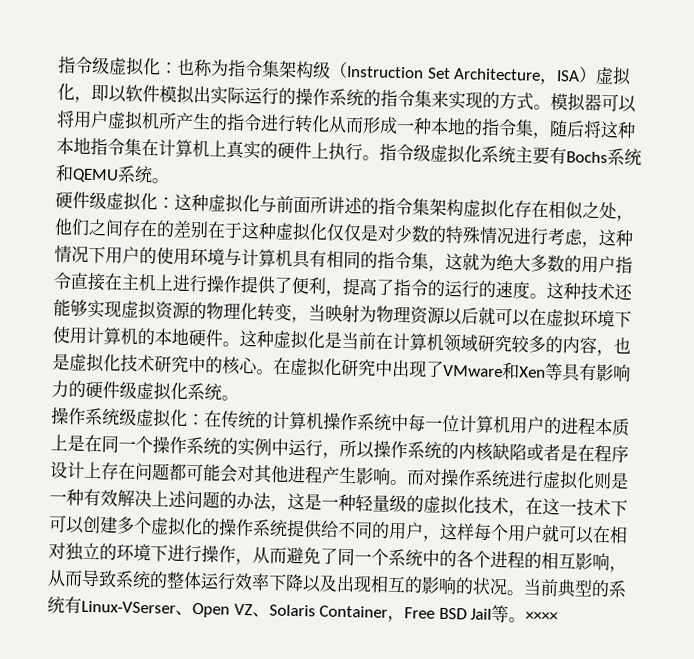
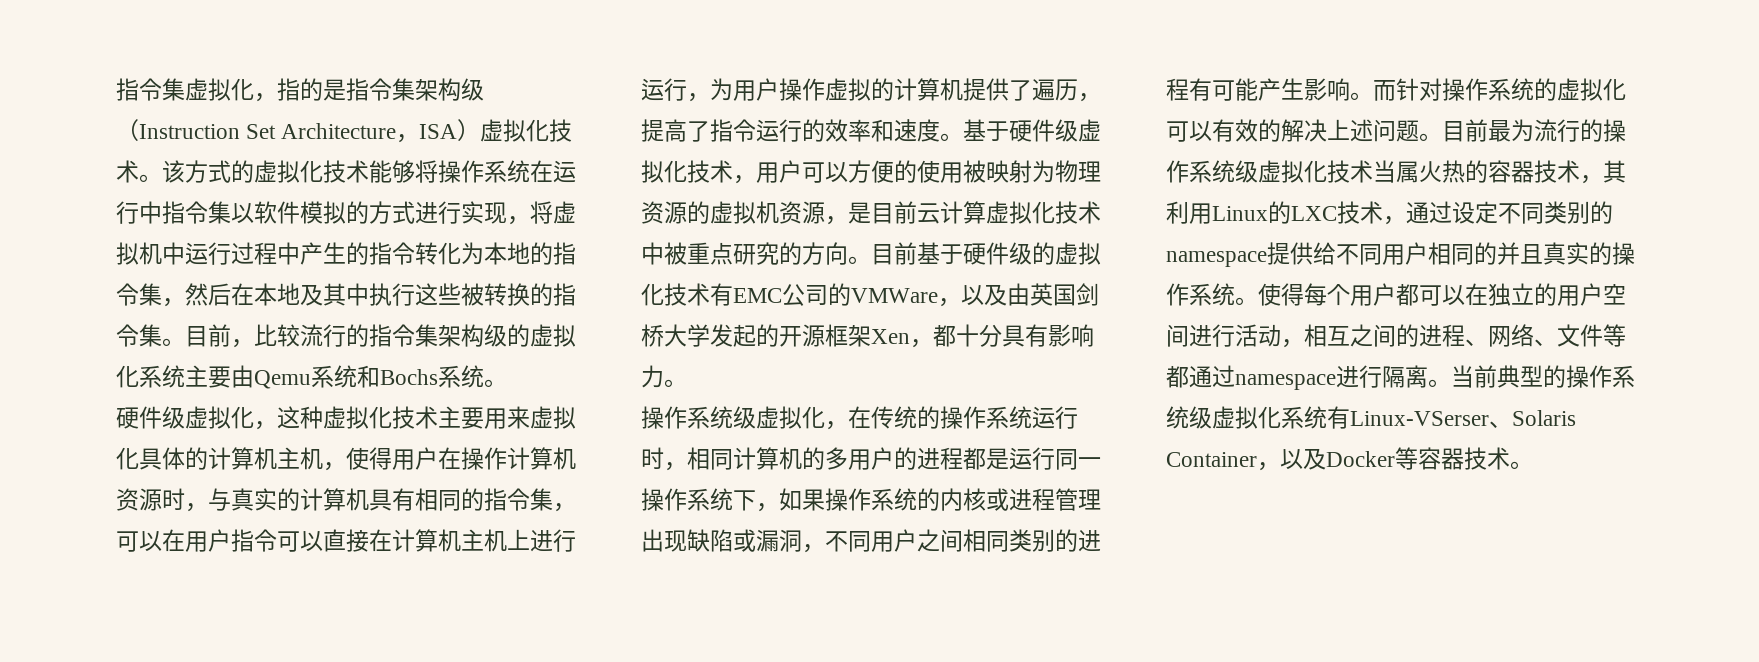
[57,56,229,77] 指令级虚拟化：也称为 -> [116,78,346,102] 指令集虚拟化，指的是
[74,83,637,113] [56,110,636,139] [56,137,642,166] [55,164,119,183] ，即以软件模拟出实际运行的操作系统的指令集来实现的方式。模拟器可以将用户虚拟机所产生的指令进行转化从而形成一种本地的指令集，随后将这种本地指令集在计算机上真实的硬件上执行。指令级虚拟化系统主要有Bochs系统和QEMU -> [549,119,573,142] [116,160,576,183] [116,201,576,225] [116,242,576,265] [116,283,576,307] [116,324,576,348] [116,365,438,389] 技术。该方式的虚拟化技术能够将操作系统在运行中指令集以软件模拟的方式进行实现，将虚拟机中运行过程中产生的指令转化为本地的指令集，然后在本地及其中执行这些被转换的指令集。目前，比较流行的指令集架构级的虚拟化系统主要由Qemu系统和Bochs
[157,193,634,222] [54,218,634,248] [54,245,242,266] ：这种虚拟化与前面所讲述的指令集架构虚拟化存在相似之处，他们之间存在的差别在于这种虚拟化仅仅是对少数的特殊情况进行考虑，这种情况下用户的使用环境与 -> [254,406,576,430] [116,447,576,471] [116,488,300,512] ，这种虚拟化技术主要用来虚拟化具体的计算机主机，使得用户在操作计算机资源时，与真实的
[445,252,633,274] [53,272,633,301] [53,299,632,328] [52,326,631,357] [52,352,631,382] [51,380,222,401] 这就为绝大多数的用户指令直接在主机上进行操作提供了便利，提高了指令的运行的速度。这种技术还能够实现虚拟资源的物理化转变，当映射为物理资源以后就可以在虚拟环境下使用计算机的本地硬件。这种虚拟化是当前在计算机领域研究较多的内容，也是虚拟化技术研究中的核心。在虚拟化研究中出现了VMware和Xen等具有影响力的硬件级虚拟化系统 -> [116,529,576,552] [641,78,1101,102] [641,119,1101,142] [641,160,1101,184] [641,201,1101,225] [641,242,1101,265] [641,283,1099,307] [641,324,1094,348] [641,365,664,388] 可以在用户指令可以直接在计算机主机上进行运行，为用户操作虚拟的计算机提供了遍历，提高了指令运行的效率和速度。基于硬件级虚拟化技术，用户可以方便的使用被映射为物理资源的虚拟机资源，是目前云计算虚拟化技术中被重点研究的方向。目前基于硬件级的虚拟化技术有EMC公司的VMWare，以及由英国剑桥大学发起的开源框架Xen，都十分具有影响力
[187,413,205,426] ： -> [825,421,848,430] ，
[272,411,630,437] [50,434,629,463] [50,461,323,484] 计算机操作系统中每一位计算机用户的进程本质上是在同一个操作系统的实例中运行，所以操作系统的内核缺陷或者是在程序设计上存在问题都可能会对其他进程 -> [940,406,1078,429] [641,447,1101,471] [641,488,1101,512] [641,529,1101,553] [1166,78,1258,101] 操作系统运行时，相同计算机的多用户的进程都是运行同一操作系统下，如果操作系统的内核或进程管理出现缺陷或漏洞，不同用户之间相同类别的进程有可能
(425, 477) none -> [1396,78,1419,101] 针
[508,470,629,490] [49,488,628,517] [48,515,628,544] [48,542,627,573] [47,569,627,598] [47,596,559,623] 进行虚拟化则是一种有效解决上述问题的办法，这是一种轻量级的虚拟化技术，在这一技术下可以创建多个虚拟化的操作系统提供给不同的用户，这样每个用户就可以在相对独立的环境下进行操作，从而避免了同一个系统中的各个进程的相互影响，从而导致系统的整体运行效率下降以及出现相互的影响的状况。当前典型的系统有Linux-VSerser、Open VZ、Solaris Container，Free BSD Jail等。×××× -> [1534,78,1626,101] [1166,119,1626,142] [1166,160,1626,184] [1166,201,1613,225] [1166,242,1635,267] [1166,283,1626,306] [1166,324,1626,348] [1166,365,1635,390] [1166,406,1576,429] [1166,447,1533,471] 的虚拟化可以有效的解决上述问题。目前最为流行的操作系统级虚拟化技术当属火热的容器技术，其利用Linux的LXC技术，通过设定不同类别的namespace提供给不同用户相同的并且真实的操作系统。使得每个用户都可以在独立的用户空间进行活动，相互之间的进程、网络、文件等都通过namespace进行隔离。当前典型的操作系统级虚拟化系统有Linux-VSerser、Solaris Container，以及Docker等容器技术。

